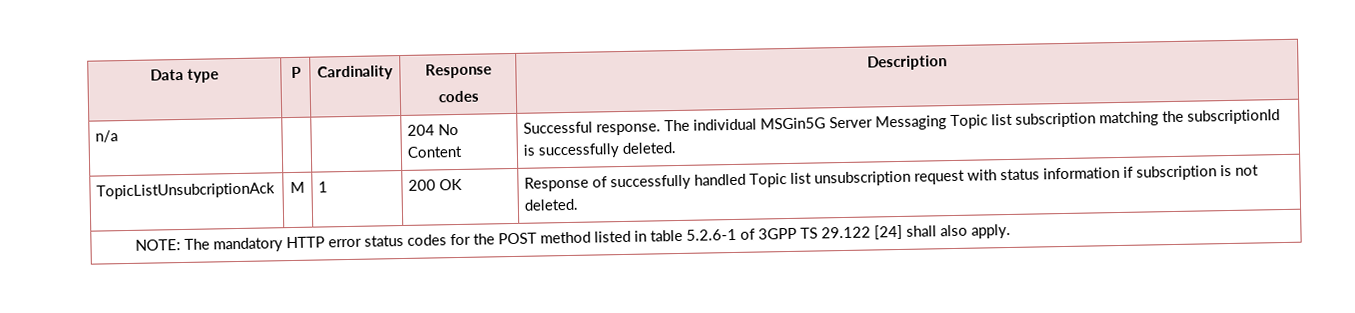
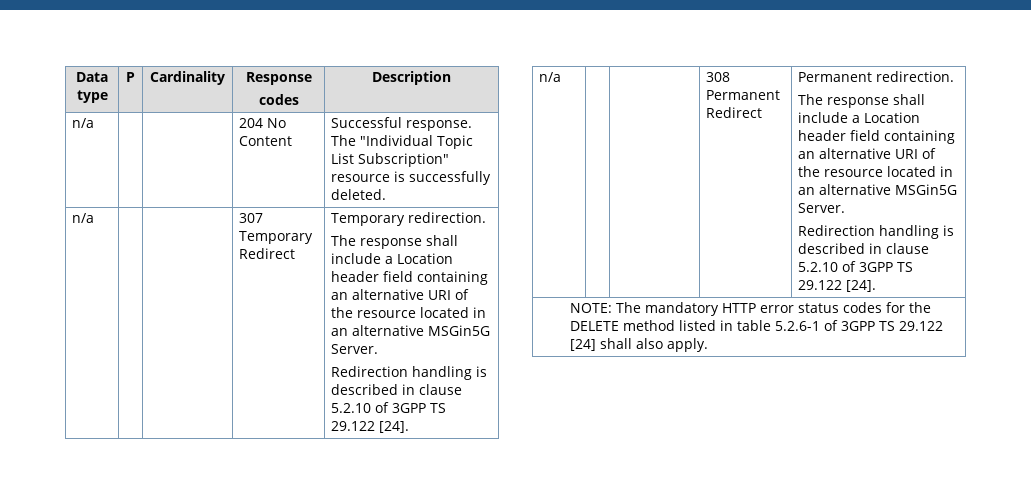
[693,109,1281,131] [523,142,677,159] [96,182,276,200] [290,181,305,194] [318,181,329,193] [408,178,463,191] [524,164,1260,192] [524,198,579,211] individual MSGin5G Server Messaging Topic list subscription matching the subscriptionId is successfully deleted. // TopicListUnsubcriptionAck | M | 1 | 200 OK | Response of successfully handled Topic list unsubscription request with status information if subscription is not deleted. -> [360,135,474,149] [331,153,450,167] [331,171,492,185] [331,189,387,200] [72,213,95,223] [239,213,264,223] [239,231,314,244] [239,248,296,259] [331,212,487,226] [331,235,459,249] [331,253,454,264] [331,271,489,285] [331,289,470,300] [331,307,487,318] [331,325,491,336] [331,344,379,354] [331,366,488,380] [331,384,463,395] [331,402,447,413] [331,421,410,433] [539,72,562,82] [706,72,731,82] [706,90,781,100] [706,107,763,118] [798,71,955,82] [798,94,926,108] [798,112,921,123] [798,130,956,144] [798,148,937,159] [798,166,954,177] [798,184,958,195] [798,203,846,213] [798,225,955,239] [798,243,930,254] [798,261,914,272] [798,280,877,292] "Individual Topic List Subscription" resource is successfully deleted. // n/a | | | 307 Temporary Redirect | Temporary redirection. // The response shall include a Location header field containing an alternative URI of the resource located in an alternative MSGin5G Server. // Redirection handling is described in clause 5.2.10 of 3GPP TS 29.122 [24]. // n/a | | | 308 Permanent Redirect | Permanent redirection. // The response shall include a Location header field containing an alternative URI of the resource located in an alternative MSGin5G Server. // Redirection handling is described in clause 5.2.10 of 3GPP TS 29.122 [24].
[497,232,537,245] POST -> [569,321,619,331] DELETE

